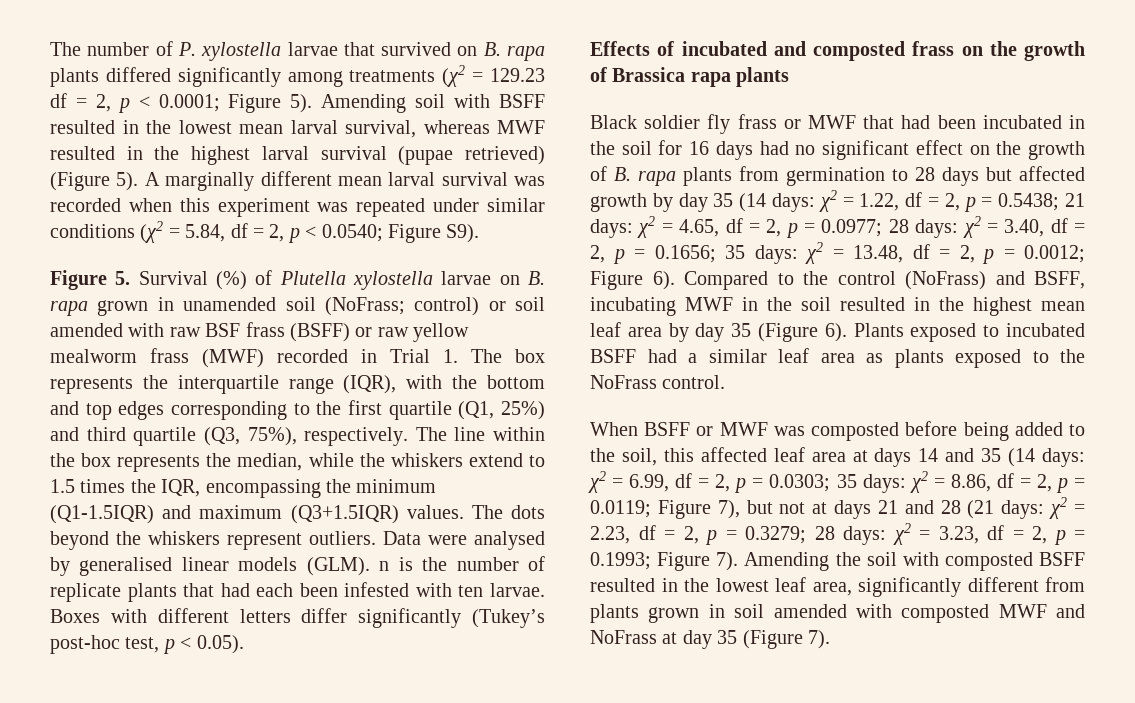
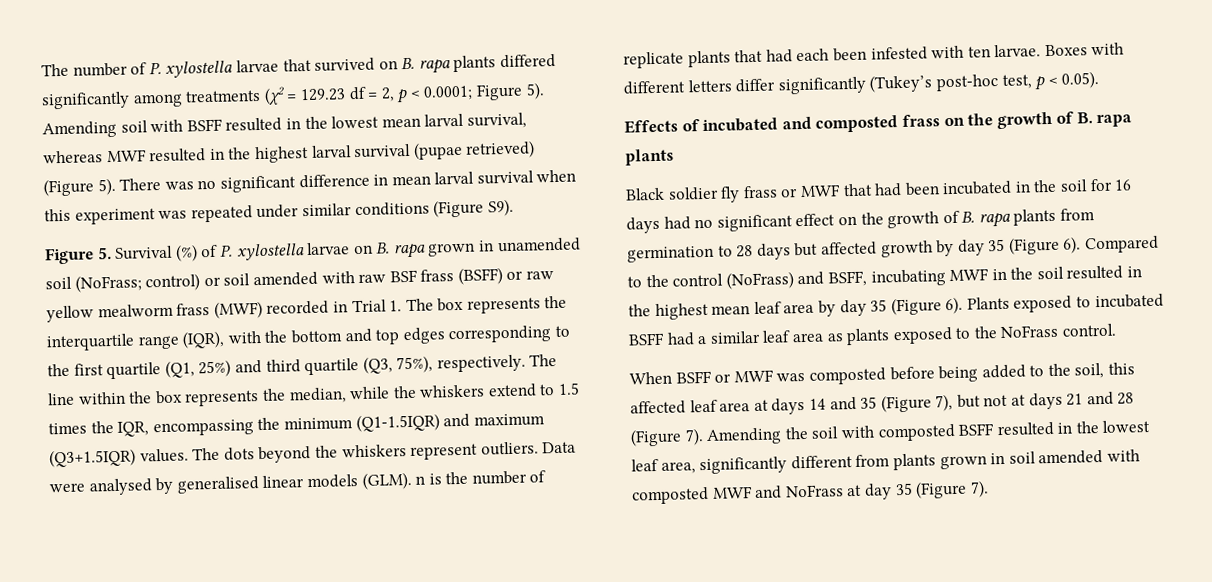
[144,171,332,191] A marginally different -> [119,173,389,193] There was no significant difference in
[514,176,545,186] [50,198,121,212] was recorded -> (534, 177) none
[140,221,441,243] (χ2 = 5.84, df = 2, p < 0.0540; Figure -> [433,199,485,218] (Figure
[279,271,346,285] Plutella -> [218,244,233,257] P.
[612,67,686,82] Brassica -> [1076,112,1093,124] B.
[739,190,1085,212] [590,216,1085,238] [590,242,1085,264] [590,271,643,290] (14 days: χ2 = 1.22, df = 2, p = 0.5438; 21 days: χ2 = 4.65, df = 2, p = 0.0977; 28 days: χ2 = 3.40, df = 2, p = 0.1656; 35 days: χ2 = 13.48, df = 2, p = 0.0012; Figure -> [1008,236,1060,255] (Figure
[1008,448,1085,467] [588,471,1085,493] [590,500,711,519] (14 days: χ2 = 6.99, df = 2, p = 0.0303; 35 days: χ2 = 8.86, df = 2, p = 0.0119; Figure -> [880,394,932,413] (Figure
[967,497,1086,519] [590,523,1085,545] [590,552,711,571] (21 days: χ2 = 2.23, df = 2, p = 0.3279; 28 days: χ2 = 3.23, df = 2, p = 0.1993; Figure -> [630,428,682,447] (Figure

